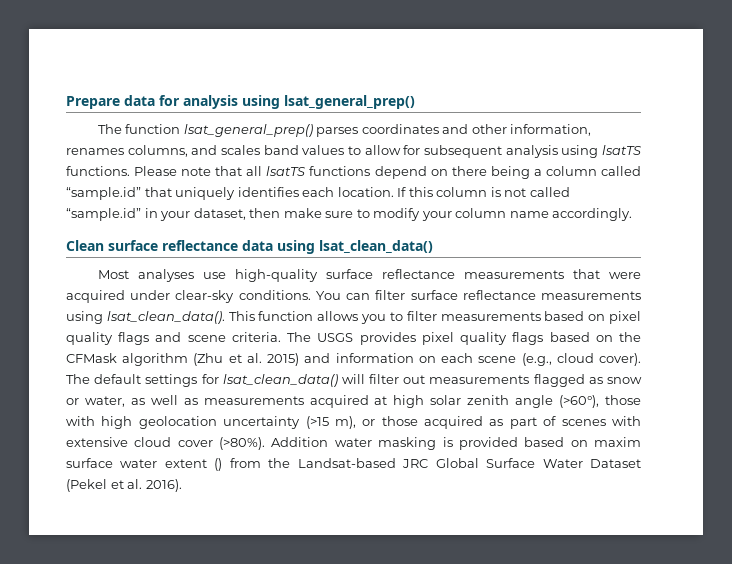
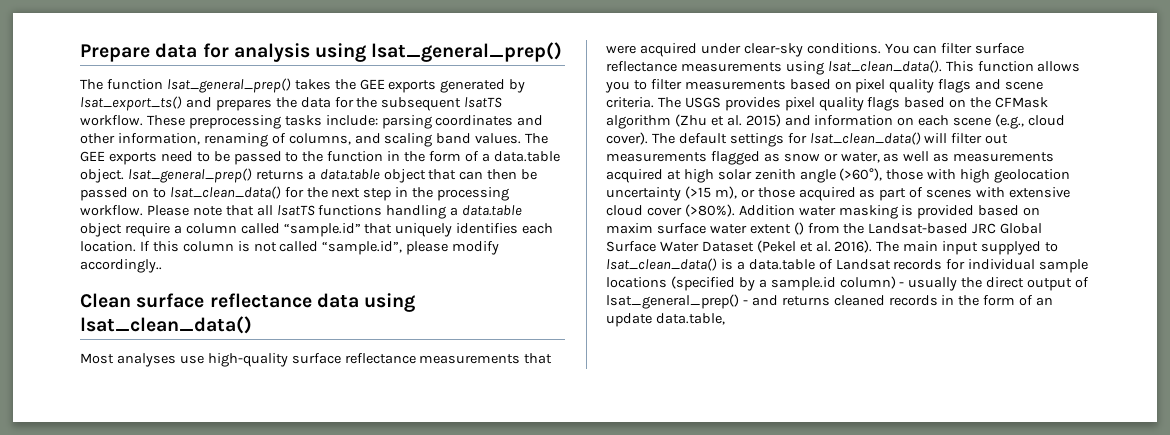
[316,124,592,137] [66,145,641,158] [66,166,130,176] parses coordinates and other information, renames columns, and scales band values to allow for subsequent analysis using lsatTS functions. -> [294,79,526,93] [80,96,503,111] [80,115,544,129] [80,133,549,147] [80,151,560,165] [80,168,538,183] [80,186,510,201] [80,205,143,216] takes the GEE exports generated by lsat_export_ts() and prepares the data for the subsequent lsatTS workflow. These preprocessing tasks include: parsing coordinates and other information, renaming of columns, and scaling band values. The GEE exports need to be passed to the function in the form of a data.table object. lsat_general_prep() returns a data.table object that can then be passed on to lsat_clean_data() for the next step in the processing workflow.
[374,166,530,179] depend on there being -> [386,205,523,219] [80,223,170,237] handling a data.table object require
[66,208,633,221] “sample.id” in your dataset, then make sure to modify your column name accordingly. -> [322,241,500,255] [80,259,162,273] “sample.id”, please modify accordingly..
(182, 485) none -> [876,241,1059,255] [606,258,1089,273] [606,276,1090,291] [606,294,1054,309] [606,313,725,327] The main input supplyed to lsat_clean_data() is a data.table of Landsat records for individual sample locations (specified by a sample.id column) - usually the direct output of lsat_general_prep() - and returns cleaned records in the form of an update data.table,

